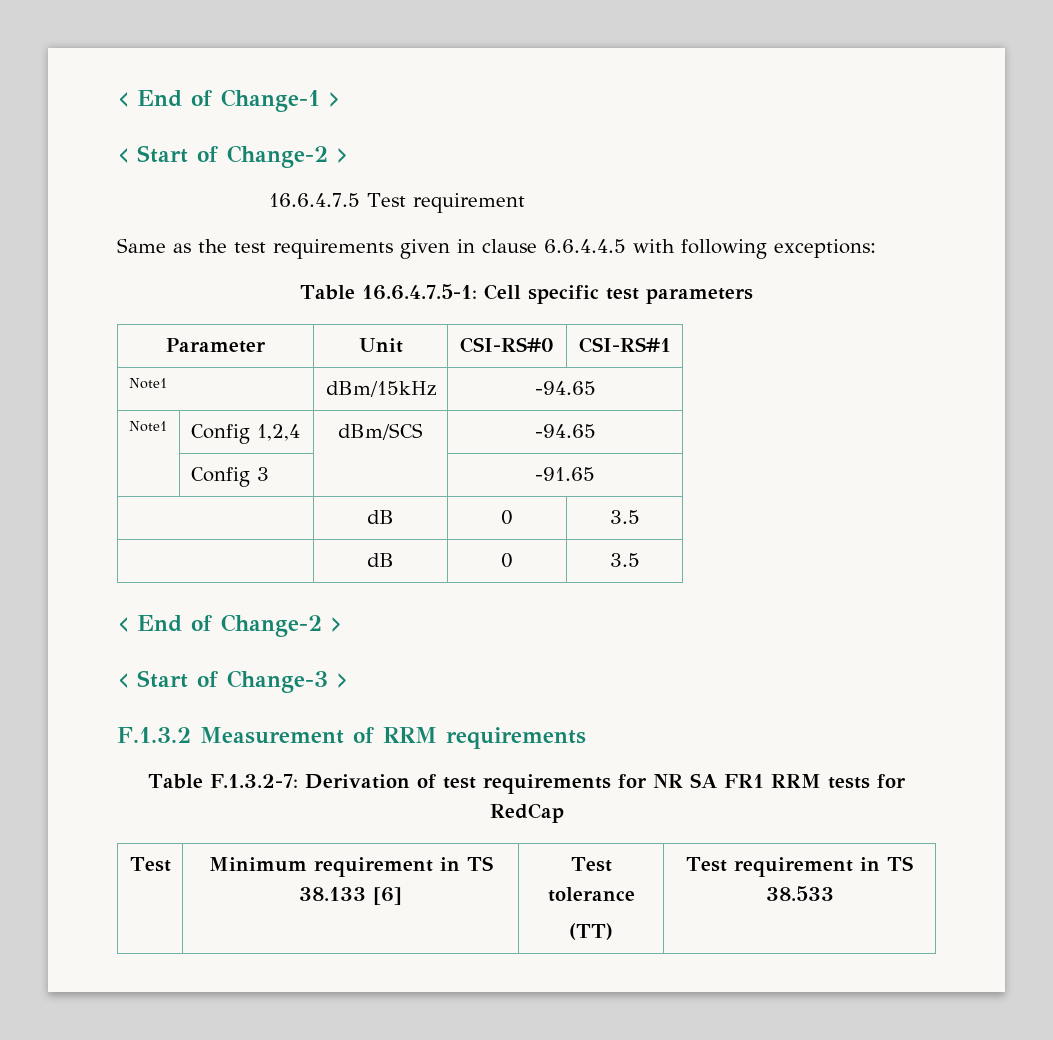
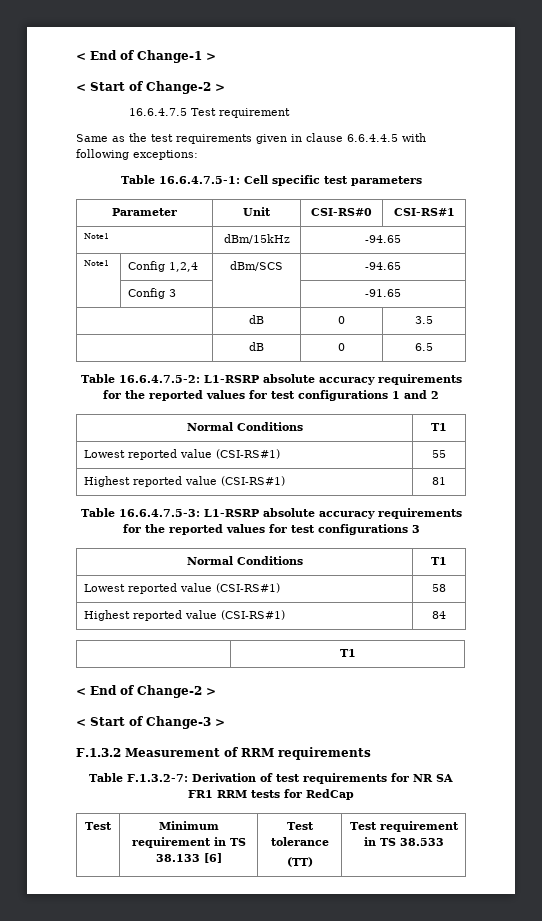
[609,553,640,567] 3.5 -> [415,343,433,351] [80,374,462,385] [103,390,439,401] [186,422,303,431] [431,423,447,431] [84,449,281,460] [432,450,446,458] [84,476,286,487] [432,477,446,485] [80,508,462,519] [122,524,420,535] [186,556,303,565] [431,557,447,565] [84,583,281,594] [432,584,446,592] [84,610,286,621] [432,611,446,619] [339,649,356,657] 6.5 // Table 16.6.4.7.5-2: L1-RSRP absolute accuracy requirements for the reported values for test configurations 1 and 2 // Normal Conditions | T1 // Lowest reported value (CSI-RS#1) | 55 // Highest reported value (CSI-RS#1) | 81 // Table 16.6.4.7.5-3: L1-RSRP absolute accuracy requirements for the reported values for test configurations 3 // Normal Conditions | T1 // Lowest reported value (CSI-RS#1) | 58 // Highest reported value (CSI-RS#1) | 84 // | T1

